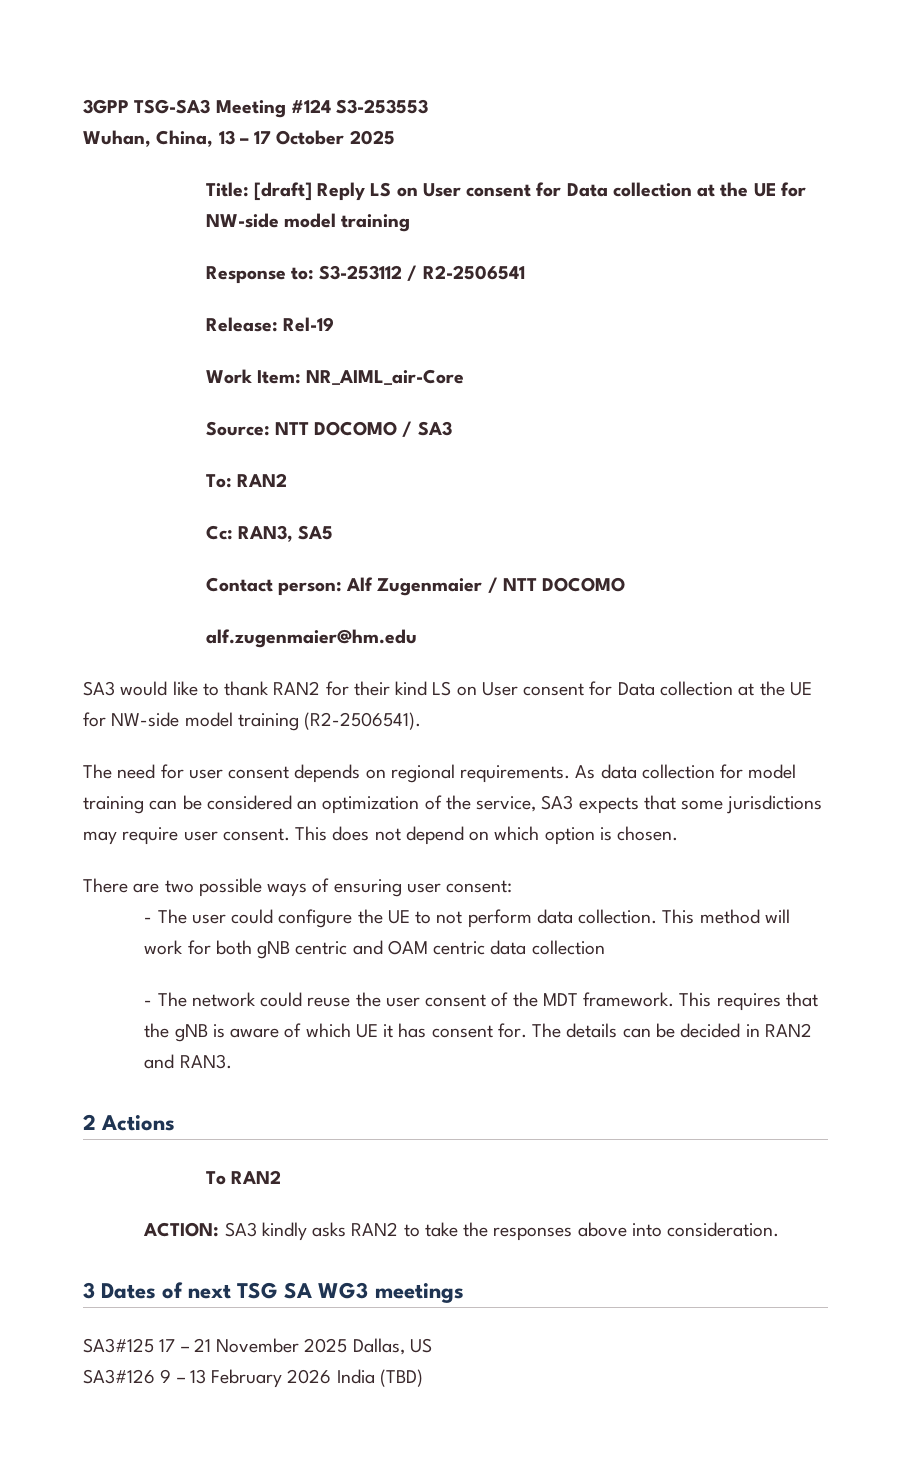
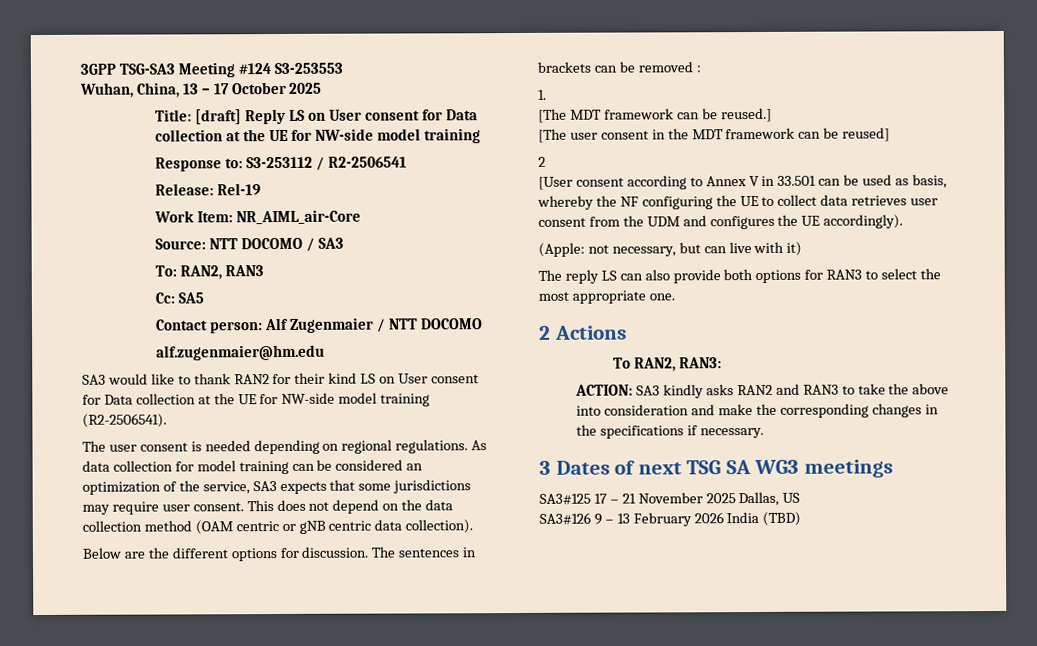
[236,473,287,487] RAN2 -> [180,265,265,280] RAN2, RAN3
[237,525,293,542] RAN3, -> (176, 298) none
[117,764,361,783] need for user consent depends -> [108,439,320,455] user consent is needed depending
[460,765,571,783] requirements. -> [395,439,469,454] regulations.
[494,826,679,845] [83,878,513,897] [144,909,790,928] [144,940,605,959] [144,992,818,1011] [144,1023,812,1042] [144,1054,232,1069] which option is chosen. // There are two possible ways of ensuring user consent: // - The user could configure the UE to not perform data collection. This method will work for both gNB centric and OAM centric data collection // - The network could reuse the user consent of the MDT framework. This requires that the gNB is aware of which UE it has consent for. The details can be decided in RAN2 and RAN3. -> [401,499,454,511] [82,519,474,535] [82,546,477,562] [537,61,701,73] [538,89,547,100] [538,107,772,123] [538,127,891,143] [538,156,546,167] [538,174,947,190] [537,194,939,210] [538,214,904,230] [538,241,803,257] [538,268,941,284] [538,290,675,304] the data collection method (OAM centric or gNB centric data collection). // Below are the different options for discussion. The sentences in brackets can be removed : // 1. // [The MDT framework can be reused.] // [The user consent in the MDT framework can be reused] // 2 // [User consent according to Annex V in 33.501 can be used as basis, whereby the NF configuring the UE to collect data retrieves user consent from the UDM and configures the UE accordingly). // (Apple: not necessary, but can live with it) // The reply LS can also provide both options for RAN3 to select the most appropriate one.
[230,1170,281,1184] RAN2 -> [634,357,723,372] RAN2, RAN3:
(399, 1229) none -> [775,383,839,395] and RAN3
[493,1227,573,1241] responses -> (910, 389) none
[667,1222,780,1237] consideration. -> [604,403,939,418] [576,424,764,439] consideration and make the corresponding changes in the specifications if necessary.

